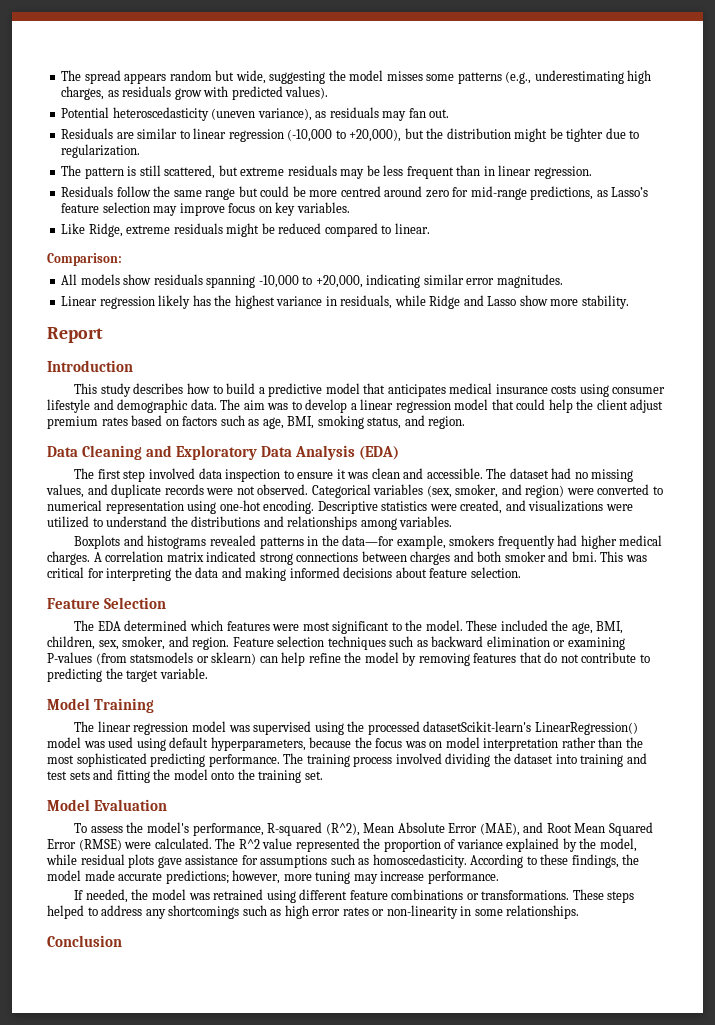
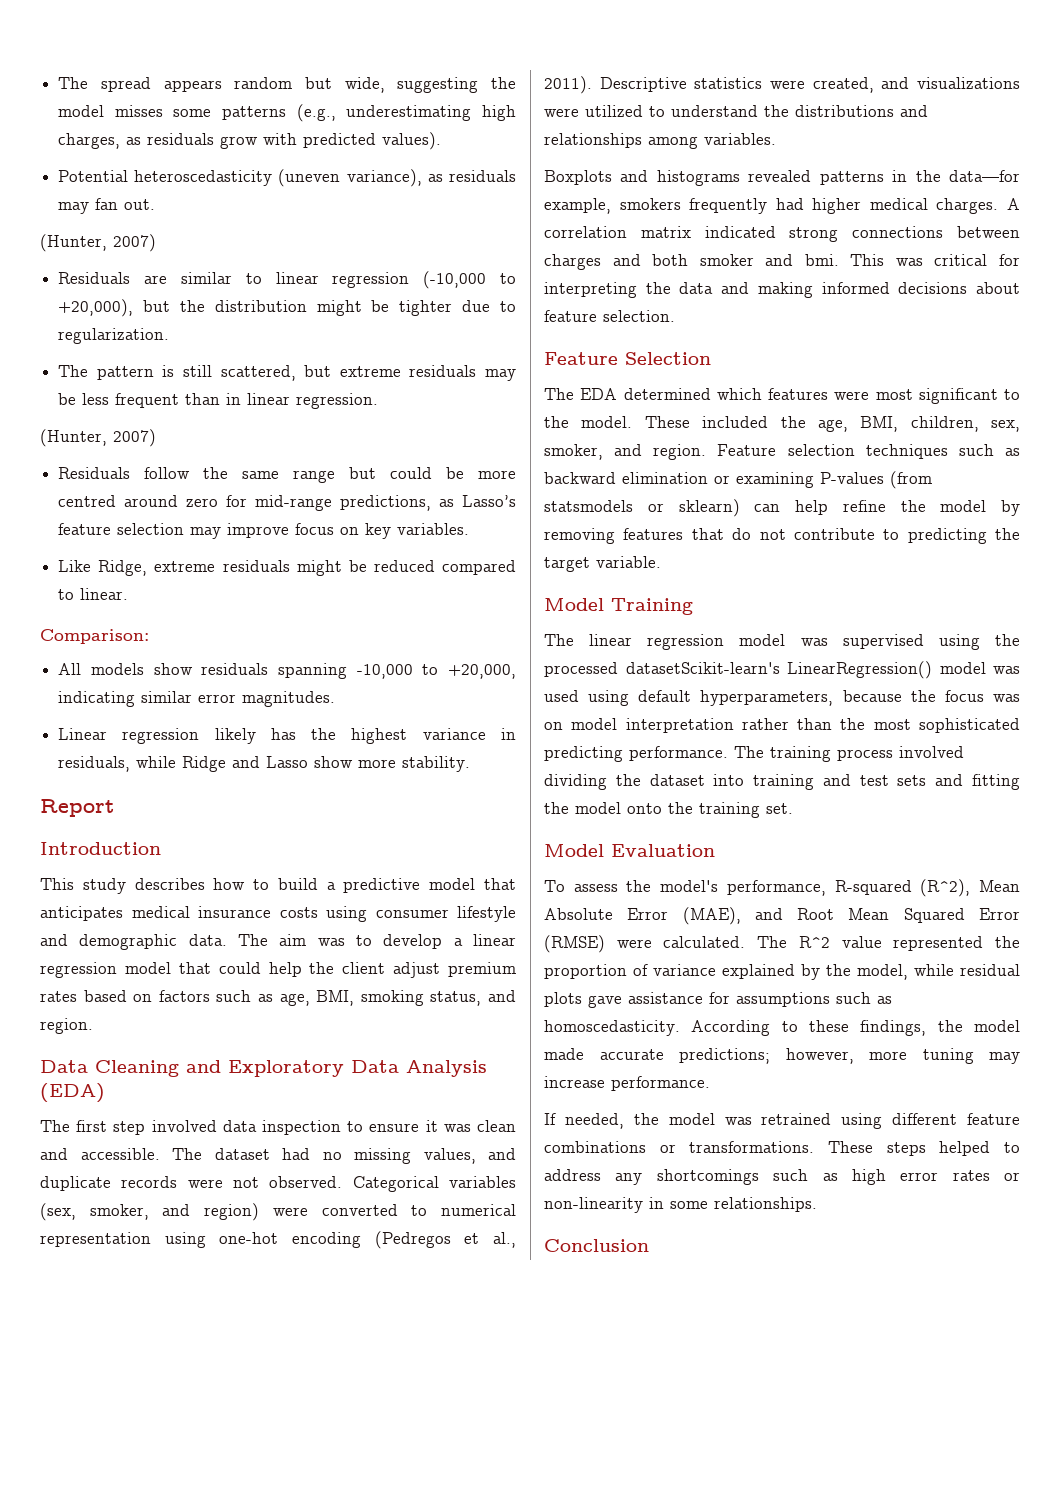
(450, 113) none -> [40,234,156,252] // (Hunter, 2007)
(592, 172) none -> [40,429,156,447] // (Hunter, 2007)
[263,500,315,514] encoding. -> [292,1231,516,1249] [544,76,592,94] encoding (Pedregos et al., 2011).

